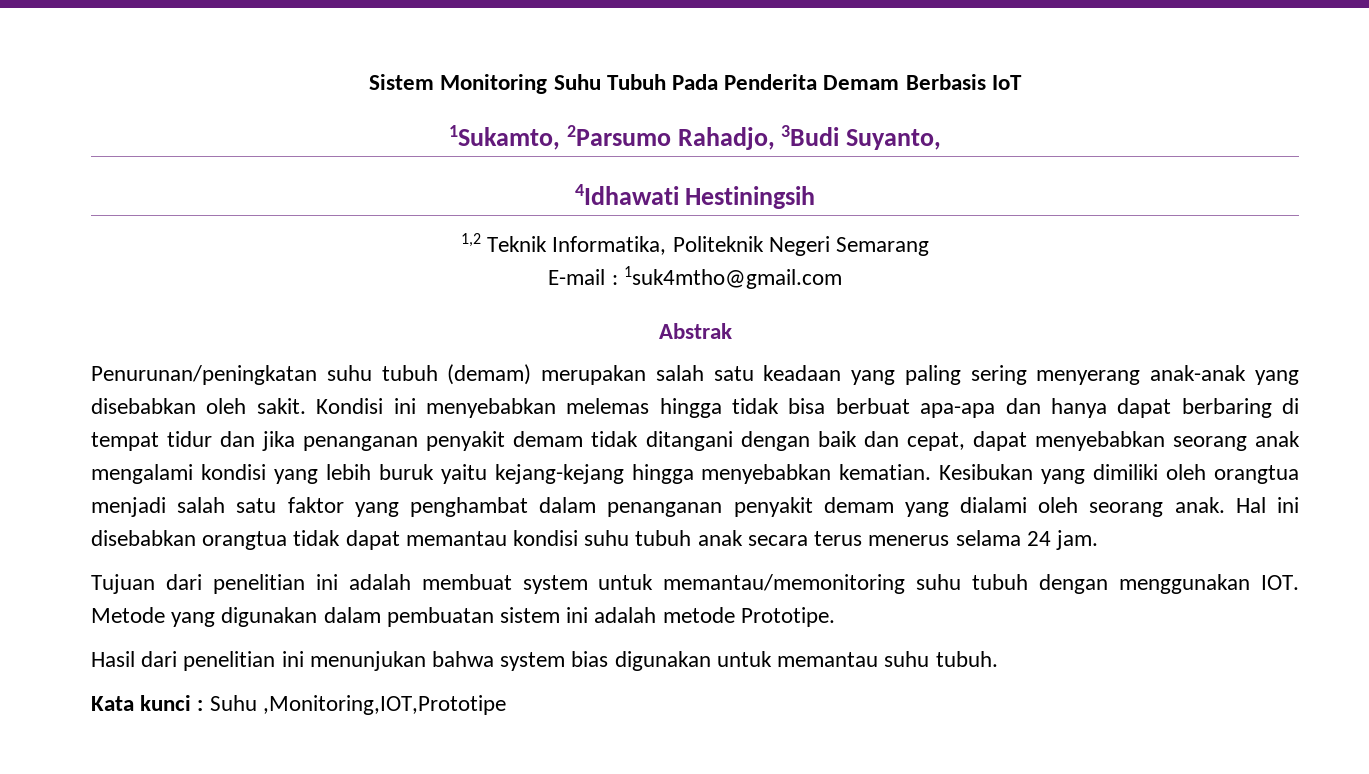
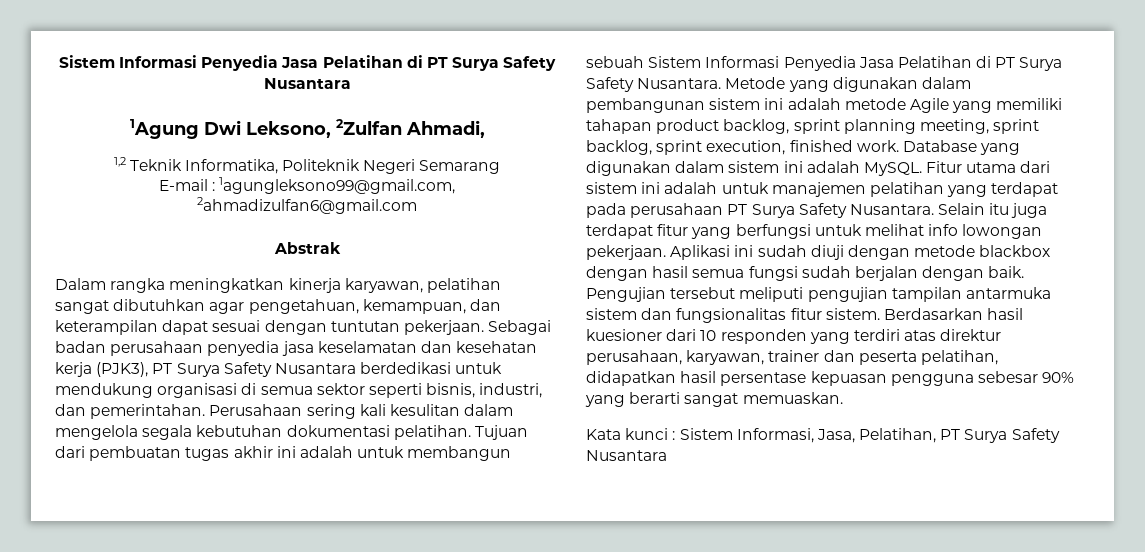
[369,74,1022,94] [448,125,942,150] [574,184,816,209] Sistem Monitoring Suhu Tubuh Pada Penderita Demam Berbasis IoT // 1Sukamto, 2Parsumo Rahadjo, 3Budi Suyanto, // 4Idhawati Hestiningsih -> [58,55,557,71] [263,78,351,89] [129,119,485,139] Sistem Informasi Penyedia Jasa Pelatihan di PT Surya Safety Nusantara // 1Agung Dwi Leksono, 2Zulfan Ahmadi,
[623,266,842,289] 1suk4mtho@gmail.com -> [219,177,456,194] [197,197,417,214] 1agungleksono99@gmail.com, 2ahmadizulfan6@gmail.com
[91,364,1299,385] [91,398,1299,418] [91,431,1300,451] [91,464,1299,484] [91,497,1299,517] [91,530,1098,550] [91,574,1299,594] Penurunan/peningkatan suhu tubuh (demam) merupakan salah satu keadaan yang paling sering menyerang anak-anak yang disebabkan oleh sakit. Kondisi ini menyebabkan melemas hingga tidak bisa berbuat apa-apa dan hanya dapat berbaring di tempat tidur dan jika penanganan penyakit demam tidak ditangani dengan baik dan cepat, dapat menyebabkan seorang anak mengalami kondisi yang lebih buruk yaitu kejang-kejang hingga menyebabkan kematian. Kesibukan yang dimiliki oleh orangtua menjadi salah satu faktor yang penghambat dalam penanganan penyakit demam yang dialami oleh seorang anak. Hal ini disebabkan orangtua tidak dapat memantau kondisi suhu tubuh anak secara terus menerus selama 24 jam. // Tujuan dari penelitian ini adalah membuat system untuk memantau/memonitoring suhu tubuh dengan menggunakan IOT. -> [55,278,501,293] [55,299,501,314] [55,320,552,335] [55,341,538,356] [55,362,503,377] [55,383,543,398] [55,404,514,419] [55,425,528,440] [55,446,512,461] [586,56,1063,71] [586,77,722,92] Dalam rangka meningkatkan kinerja karyawan, pelatihan sangat dibutuhkan agar pengetahuan, kemampuan, dan keterampilan dapat sesuai dengan tuntutan pekerjaan. Sebagai badan perusahaan penyedia jasa keselamatan dan kesehatan kerja (PJK3), PT Surya Safety Nusantara berdedikasi untuk mendukung organisasi di semua sektor seperti bisnis, industri, dan pemerintahan. Perusahaan sering kali kesulitan dalam mengelola segala kebutuhan dokumentasi pelatihan. Tujuan dari pembuatan tugas akhir ini adalah untuk membangun sebuah Sistem Informasi Penyedia Jasa Pelatihan di PT Surya Safety Nusantara.
[386,607,494,627] pembuatan -> [586,98,705,113] pembangunan
[740,607,835,627] [91,651,998,671] [91,695,506,715] Prototipe. // Hasil dari penelitian ini menunjukan bahwa system bias digunakan untuk memantau suhu tubuh. // Kata kunci : Suhu ,Monitoring,IOT,Prototipe -> [909,98,1063,113] [586,119,1040,134] [586,140,1021,155] [586,161,1051,176] [586,182,1059,197] [586,203,1048,218] [586,224,1043,239] [586,245,1051,260] [586,266,1025,281] [586,287,1051,302] [586,308,1024,323] [586,329,1002,344] [586,350,998,365] [586,371,1075,386] [585,392,843,407] [586,428,1060,443] [586,450,667,461] Agile yang memiliki tahapan product backlog, sprint planning meeting, sprint backlog, sprint execution, finished work. Database yang digunakan dalam sistem ini adalah MySQL. Fitur utama dari sistem ini adalah untuk manajemen pelatihan yang terdapat pada perusahaan PT Surya Safety Nusantara. Selain itu juga terdapat fitur yang berfungsi untuk melihat info lowongan pekerjaan. Aplikasi ini sudah diuji dengan metode blackbox dengan hasil semua fungsi sudah berjalan dengan baik. Pengujian tersebut meliputi pengujian tampilan antarmuka sistem dan fungsionalitas fitur sistem. Berdasarkan hasil kuesioner dari 10 responden yang terdiri atas direktur perusahaan, karyawan, trainer dan peserta pelatihan, didapatkan hasil persentase kepuasan pengguna sebesar 90% yang berarti sangat memuaskan. // Kata kunci : Sistem Informasi, Jasa, Pelatihan, PT Surya Safety Nusantara

